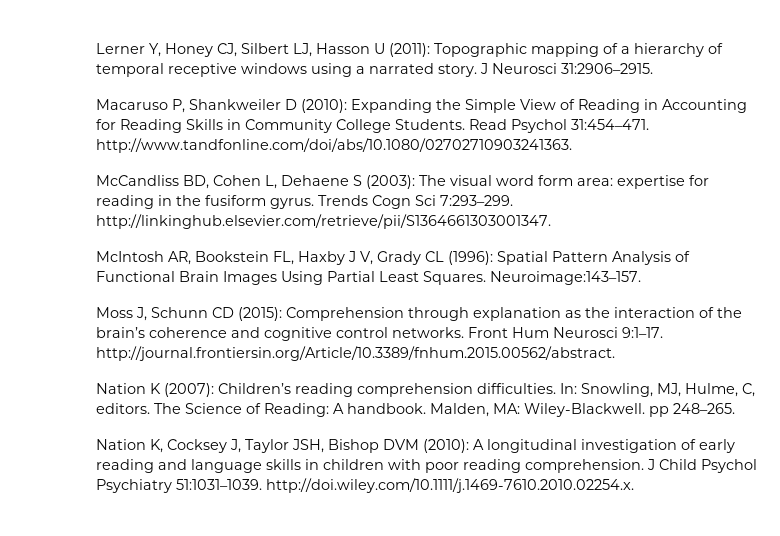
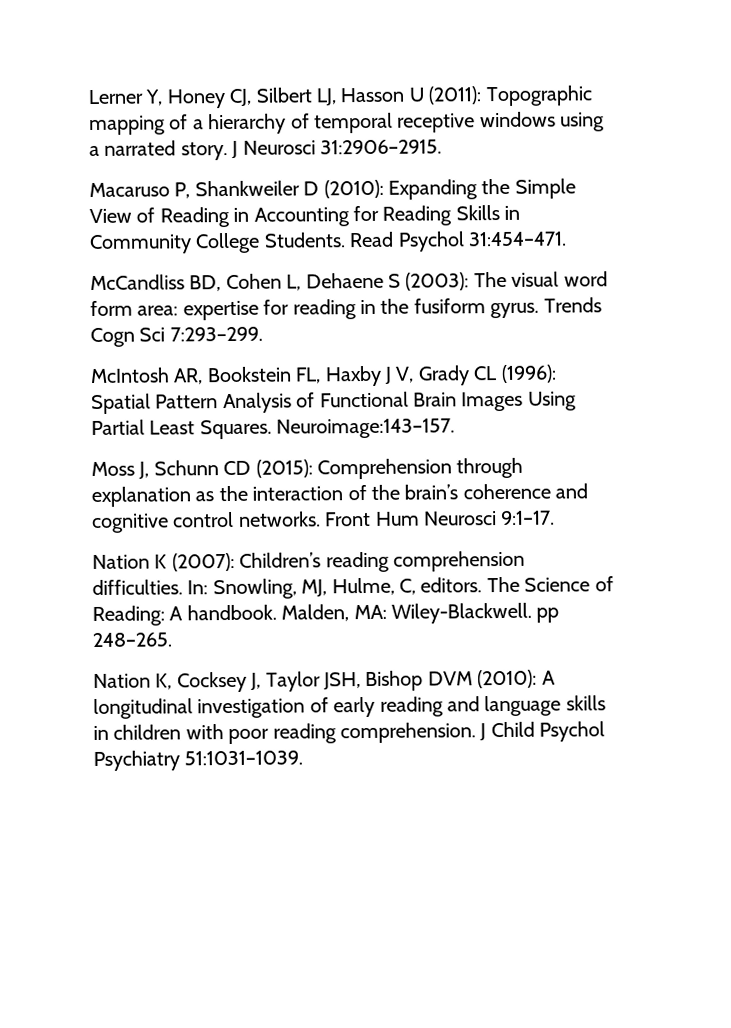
[95,138,572,153] http://www.tandfonline.com/doi/abs/10.1080/02702710903241363. -> (568, 239) none
[95,214,551,229] http://linkinghub.elsevier.com/retrieve/pii/S1364661303001347. -> (263, 334) none
[95,346,615,361] http://journal.frontiersin.org/Article/10.3389/fnhum.2015.00562/abstract. -> (556, 518) none
[265,478,634,493] http://doi.wiley.com/10.1111/j.1469-7610.2010.02254.x. -> (304, 758) none

